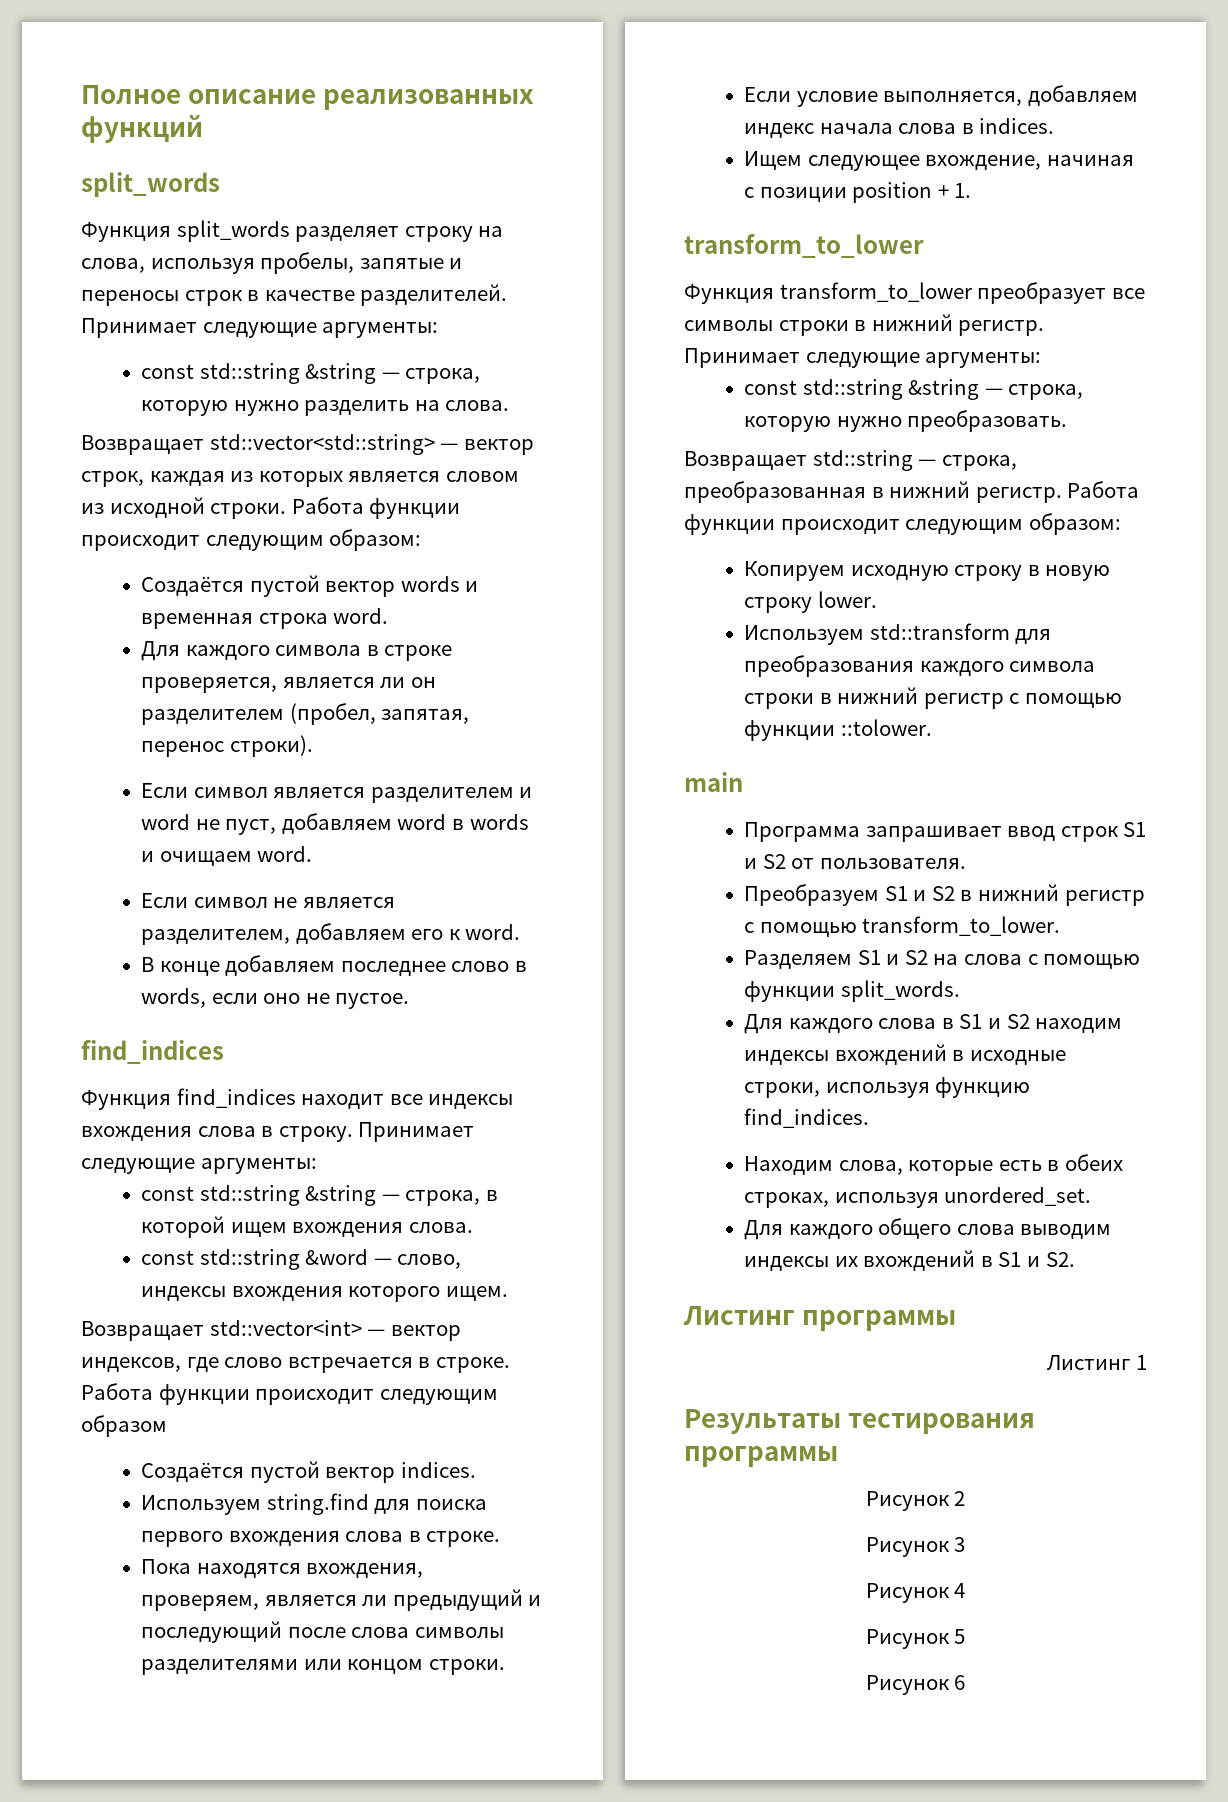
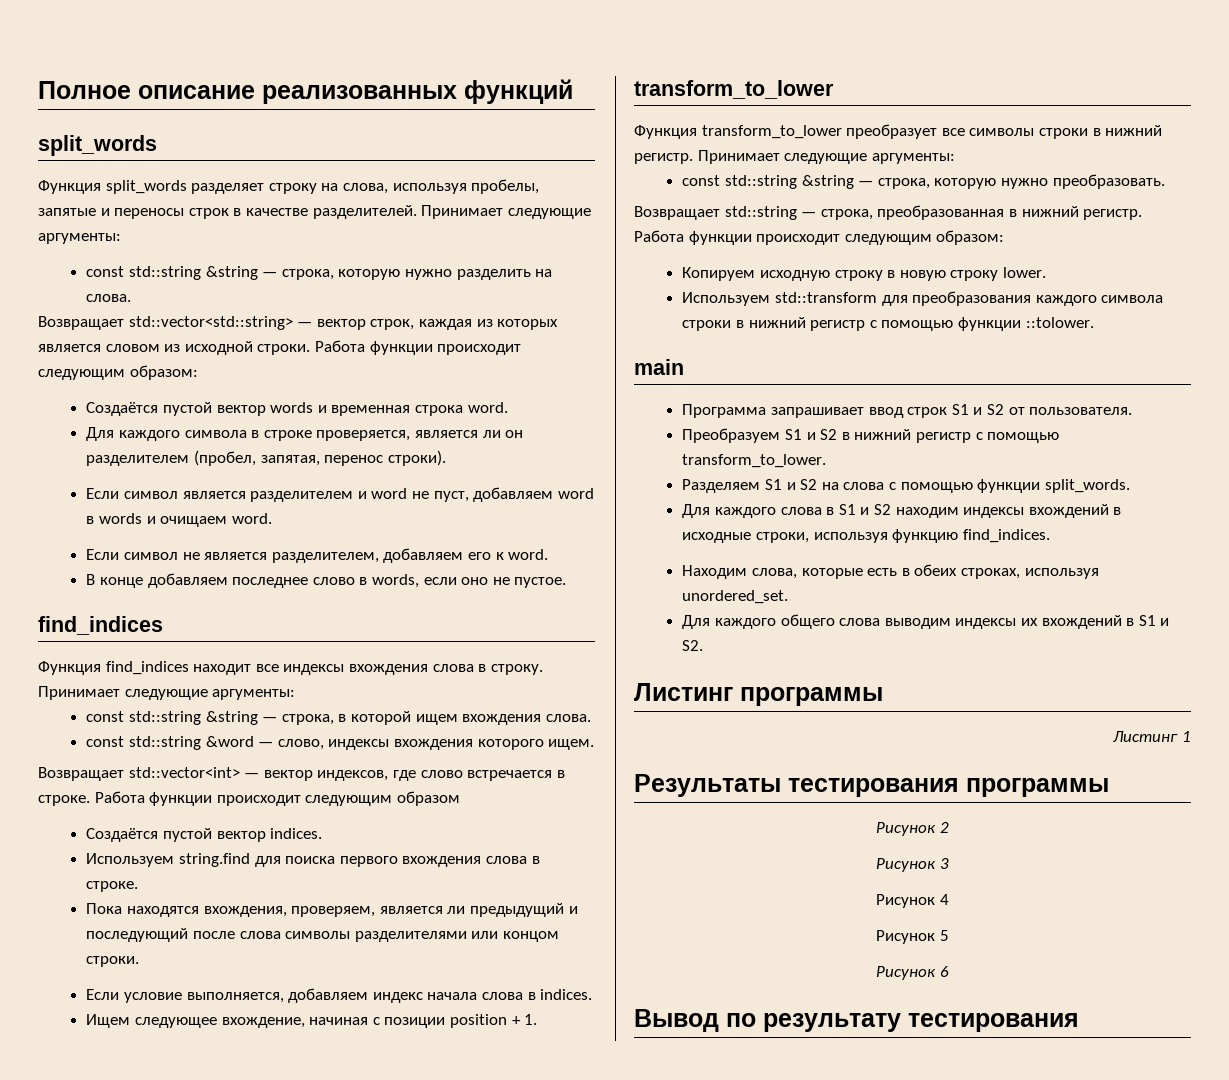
(966, 1682) none -> [634,1009,1079,1032] // Вывод по результату тестирования

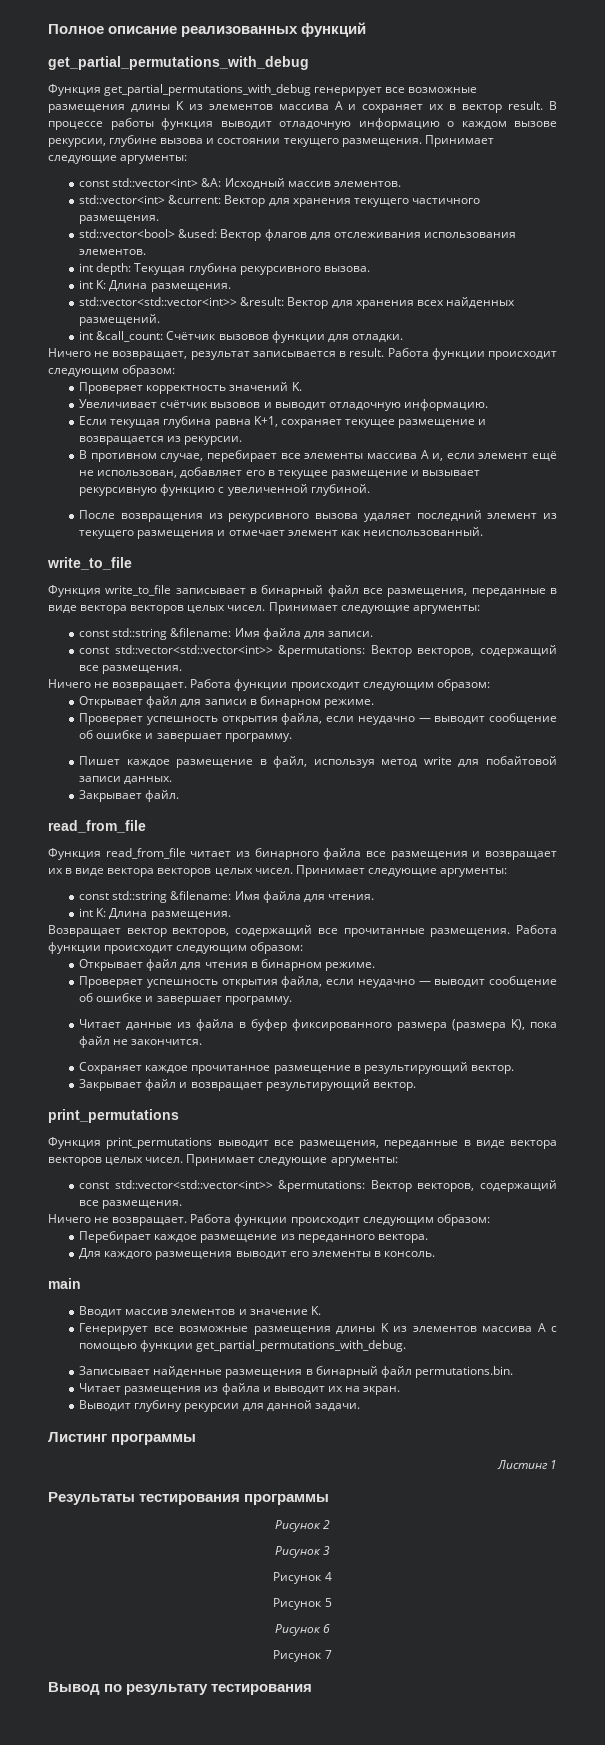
[38,135,157,156] [38,179,540,194] [38,205,591,219] [38,233,121,244] [86,266,553,280] [86,294,132,302] [38,316,559,330] [38,340,522,355] [38,365,198,380] [86,402,508,416] [86,427,524,441] [86,450,446,466] [86,487,594,502] [86,513,272,527] [86,548,549,563] [86,573,567,588] [38,616,163,635] [38,661,543,675] [38,686,296,700] [86,711,591,725] [86,736,595,750] [38,767,565,781] [38,791,460,806] [86,828,323,842] [86,853,540,867] [86,881,139,892] [86,903,578,917] [86,928,559,942] [86,956,140,967] [86,988,593,1003] [86,1014,538,1028] [634,80,834,99] [634,124,1163,139] [634,150,955,164] [682,174,1165,189] [634,205,1143,220] [634,230,1005,245] [682,267,1046,281] [682,291,1164,306] [682,317,1094,331] [634,359,684,375] [682,404,1133,418] [682,428,1060,443] [682,454,827,468] [682,479,1130,493] [682,504,1122,518] [682,529,1050,543] [682,564,1099,579] [682,590,789,604] [682,614,1170,629] [682,640,704,651] split_words // Функция split_words разделяет строку на слова, используя пробелы, запятые и переносы строк в качестве разделителей. Принимает следующие аргументы: // const std::string &string — строка, которую нужно разделить на слова. // Возвращает std::vector<std::string> — вектор строк, каждая из которых является словом из исходной строки. Работа функции происходит следующим образом: // Создаётся пустой вектор words и временная строка word. // Для каждого символа в строке проверяется, является ли он разделителем (пробел, запятая, перенос строки). // Если символ является разделителем и word не пуст, добавляем word в words и очищаем word. // Если символ не является разделителем, добавляем его к word. // В конце добавляем последнее слово в words, если оно не пустое. // find_indices // Функция find_indices находит все индексы вхождения слова в строку. Принимает следующие аргументы: // const std::string &string — строка, в которой ищем вхождения слова. // const std::string &word — слово, индексы вхождения которого ищем. // Возвращает std::vector<int> — вектор индексов, где слово встречается в строке. Работа функции происходит следующим образом // Создаётся пустой вектор indices. // Используем string.find для поиска первого вхождения слова в строке. // Пока находятся вхождения, проверяем, является ли предыдущий и последующий после слова символы разделителями или концом строки. // Если условие выполняется, добавляем индекс начала слова в indices. // Ищем следующее вхождение, начиная с позиции position + 1. // transform_to_lower // Функция transform_to_lower преобразует все символы строки в нижний регистр. Принимает следующие аргументы: // const std::string &string — строка, которую нужно преобразовать. // Возвращает std::string — строка, преобразованная в нижний регистр. Работа функции происходит следующим образом: // Копируем исходную строку в новую строку lower. // Используем std::transform для преобразования каждого символа строки в нижний регистр с помощью функции ::tolower. // main // Программа запрашивает ввод строк S1 и S2 от пользователя. // Преобразуем S1 и S2 в нижний регистр с помощью transform_to_lower. // Разделяем S1 и S2 на слова с помощью функции split_words. // Для каждого слова в S1 и S2 находим индексы вхождений в исходные строки, используя функцию find_indices. // Находим слова, которые есть в обеих строках, используя unordered_set. // Для каждого общего слова выводим индексы их вхождений в S1 и S2. -> [48,56,309,70] [48,84,478,96] [48,101,557,113] [48,118,557,130] [48,135,494,147] [48,155,188,164] [79,178,401,189] [79,195,480,207] [79,215,160,224] [79,229,516,241] [79,249,147,255] [79,263,370,275] [79,280,231,292] [79,297,515,309] [79,314,161,326] [79,331,403,343] [48,348,557,360] [48,365,176,377] [79,382,302,394] [79,399,488,411] [79,416,487,428] [79,436,243,445] [79,450,557,462] [79,467,481,479] [79,484,370,496] [79,510,557,522] [79,527,483,539] [47,557,132,570] [48,585,557,597] [48,602,480,614] [79,628,373,640] [79,645,557,657] [79,665,183,674] [48,679,490,691] [79,696,374,708] [79,713,557,725] [79,730,292,742] [79,756,557,768] [79,776,173,784] [79,790,180,802] [48,820,146,833] [48,848,557,860] [48,865,507,877] [79,891,374,903] [79,908,231,920] [48,925,557,937] [48,942,304,954] [79,959,375,971] [79,976,557,988] [79,993,292,1005] [79,1019,557,1031] [79,1036,203,1048] [79,1062,514,1074] [79,1079,416,1091] [48,1109,179,1123] [48,1137,557,1149] [48,1154,398,1166] [79,1180,557,1192] [79,1200,183,1209] [48,1214,490,1226] [79,1231,428,1243] [79,1248,435,1260] [48,1278,81,1289] [79,1306,321,1317] [79,1323,558,1335] [79,1340,407,1352] [79,1366,513,1378] [79,1383,401,1395] [79,1400,360,1412] get_partial_permutations_with_debug // Функция get_partial_permutations_with_debug генерирует все возможные размещения длины K из элементов массива A и сохраняет их в вектор result. В процессе работы функция выводит отладочную информацию о каждом вызове рекурсии, глубине вызова и состоянии текущего размещения. Принимает следующие аргументы: // const std::vector<int> &A: Исходный массив элементов. // std::vector<int> &current: Вектор для хранения текущего частичного размещения. // std::vector<bool> &used: Вектор флагов для отслеживания использования элементов. // int depth: Текущая глубина рекурсивного вызова. // int K: Длина размещения. // std::vector<std::vector<int>> &result: Вектор для хранения всех найденных размещений. // int &call_count: Счётчик вызовов функции для отладки. // Ничего не возвращает, результат записывается в result. Работа функции происходит следующим образом: // Проверяет корректность значений K. // Увеличивает счётчик вызовов и выводит отладочную информацию. // Если текущая глубина равна K+1, сохраняет текущее размещение и возвращается из рекурсии. // В противном случае, перебирает все элементы массива A и, если элемент ещё не использован, добавляет его в текущее размещение и вызывает рекурсивную функцию с увеличенной глубиной. // После возвращения из рекурсивного вызова удаляет последний элемент из текущего размещения и отмечает элемент как неиспользованный. // write_to_file // Функция write_to_file записывает в бинарный файл все размещения, переданные в виде вектора векторов целых чисел. Принимает следующие аргументы: // const std::string &filename: Имя файла для записи. // const std::vector<std::vector<int>> &permutations: Вектор векторов, содержащий все размещения. // Ничего не возвращает. Работа функции происходит следующим образом: // Открывает файл для записи в бинарном режиме. // Проверяет успешность открытия файла, если неудачно — выводит сообщение об ошибке и завершает программу. // Пишет каждое размещение в файл, используя метод write для побайтовой записи данных. // Закрывает файл. // read_from_file // Функция read_from_file читает из бинарного файла все размещения и возвращает их в виде вектора векторов целых чисел. Принимает следующие аргументы: // const std::string &filename: Имя файла для чтения. // int K: Длина размещения. // Возвращает вектор векторов, содержащий все прочитанные размещения. Работа функции происходит следующим образом: // Открывает файл для чтения в бинарном режиме. // Проверяет успешность открытия файла, если неудачно — выводит сообщение об ошибке и завершает программу. // Читает данные из файла в буфер фиксированного размера (размера K), пока файл не закончится. // Сохраняет каждое прочитанное размещение в результирующий вектор. // Закрывает файл и возвращает результирующий вектор. // print_permutations // Функция print_permutations выводит все размещения, переданные в виде вектора векторов целых чисел. Принимает следующие аргументы: // const std::vector<std::vector<int>> &permutations: Вектор векторов, содержащий все размещения. // Ничего не возвращает. Работа функции происходит следующим образом: // Перебирает каждое размещение из переданного вектора. // Для каждого размещения выводит его элементы в консоль. // main // Вводит массив элементов и значение K. // Генерирует все возможные размещения длины K из элементов массива A с помощью функции get_partial_permutations_with_debug. // Записывает найденные размещения в бинарный файл permutations.bin. // Читает размещения из файла и выводит их на экран. // Выводит глубину рекурсии для данной задачи.
(949, 971) none -> [273,1650,332,1662] // Рисунок 7

